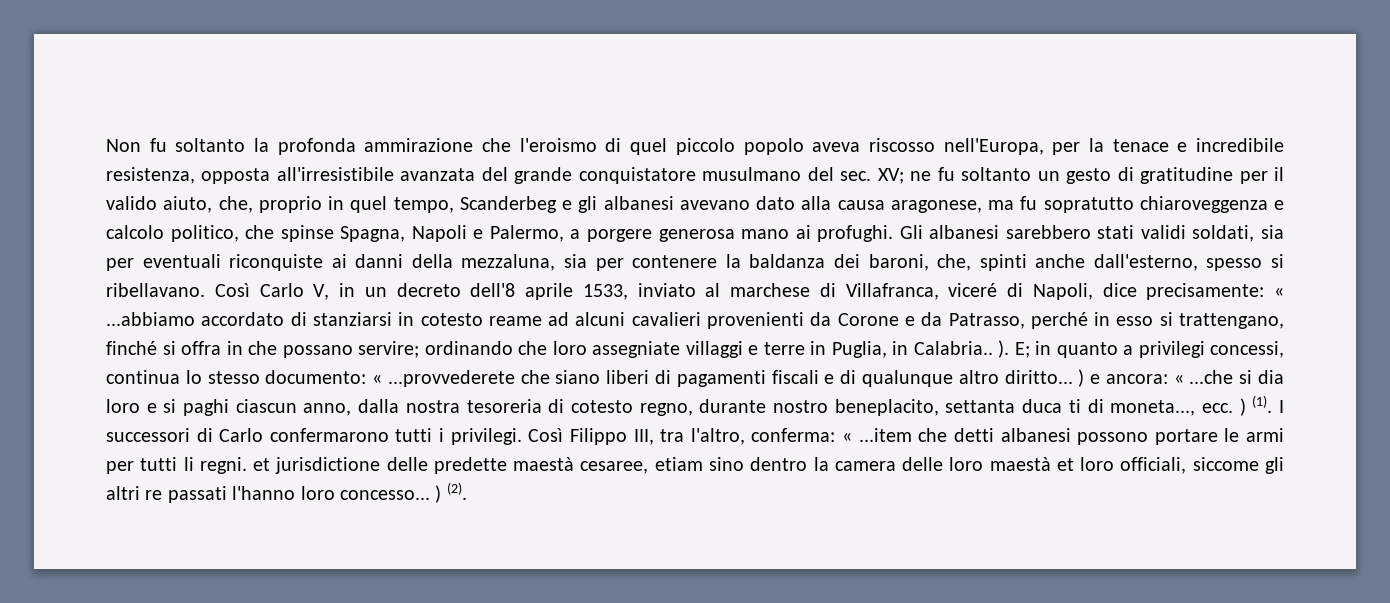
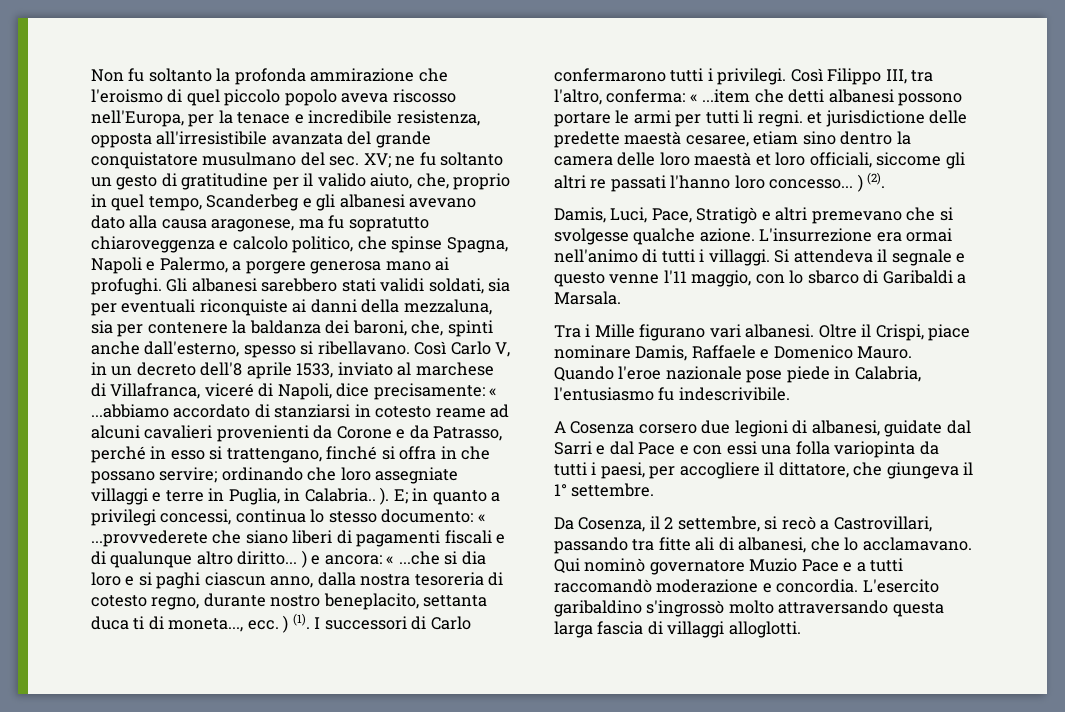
(467, 491) none -> [554,207,953,224] [554,228,953,245] [554,249,966,266] [554,270,967,287] [554,291,621,305] [554,324,971,341] [554,345,913,361] [554,366,921,383] [554,387,790,401] [554,420,971,437] [554,441,939,458] [554,462,974,479] [554,483,655,497] [554,516,932,532] [554,537,972,554] [554,558,904,575] [554,579,939,593] [554,600,944,617] [554,621,801,638] // Damis, Luci, Pace, Stratigò e altri premevano che si svolgesse qualche azione. L'insurrezione era ormai nell'animo di tutti i villaggi. Si attendeva il segnale e questo venne l'11 maggio, con lo sbarco di Garibaldi a Marsala. // Tra i Mille figurano vari albanesi. Oltre il Crispi, piace nominare Damis, Raffaele e Domenico Mauro. Quando l'eroe nazionale pose piede in Calabria, l'entusiasmo fu indescrivibile. // A Cosenza corsero due legioni di albanesi, guidate dal Sarri e dal Pace e con essi una folla variopinta da tutti i paesi, per accogliere il dittatore, che giungeva il 1° settembre. // Da Cosenza, il 2 settembre, si recò a Castrovillari, passando tra fitte ali di albanesi, che lo acclamavano. Qui nominò governatore Muzio Pace e a tutti raccomandò moderazione e concordia. L'esercito garibaldino s'ingrossò molto attraversando questa larga fascia di villaggi alloglotti.

